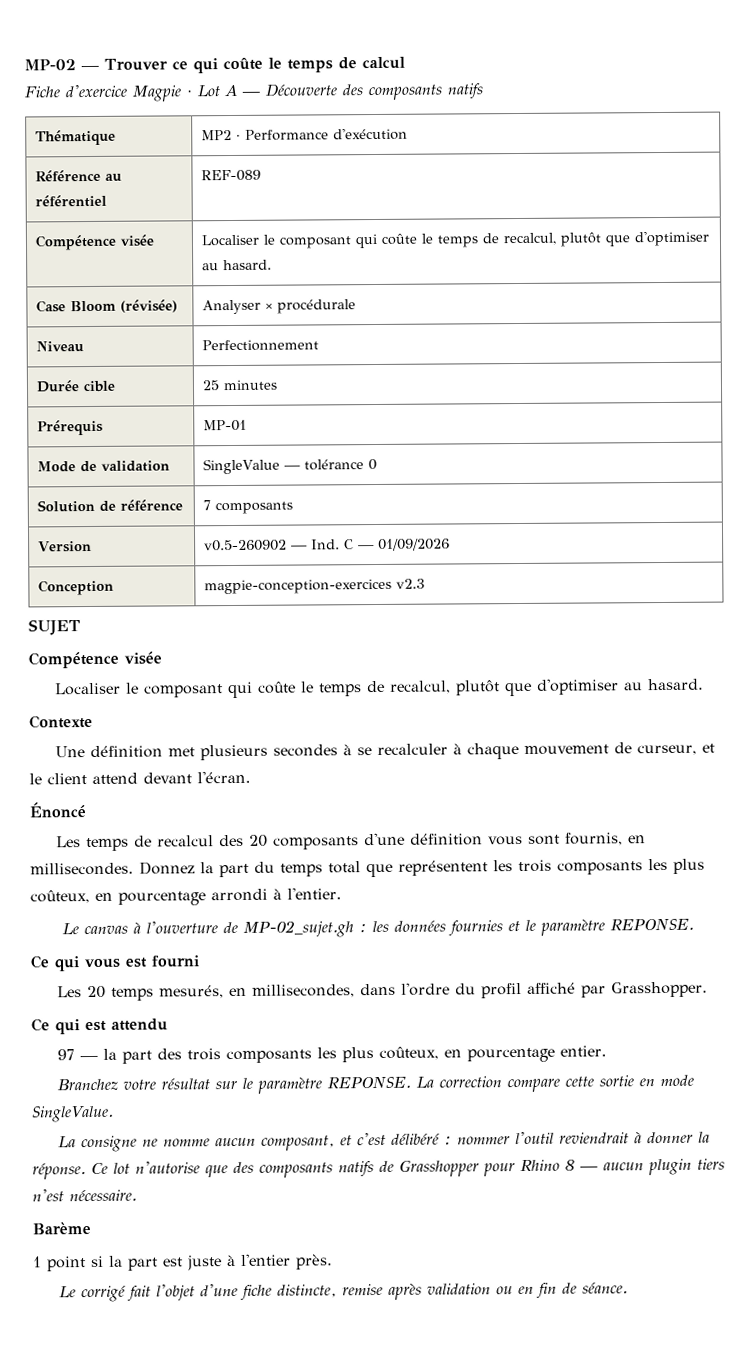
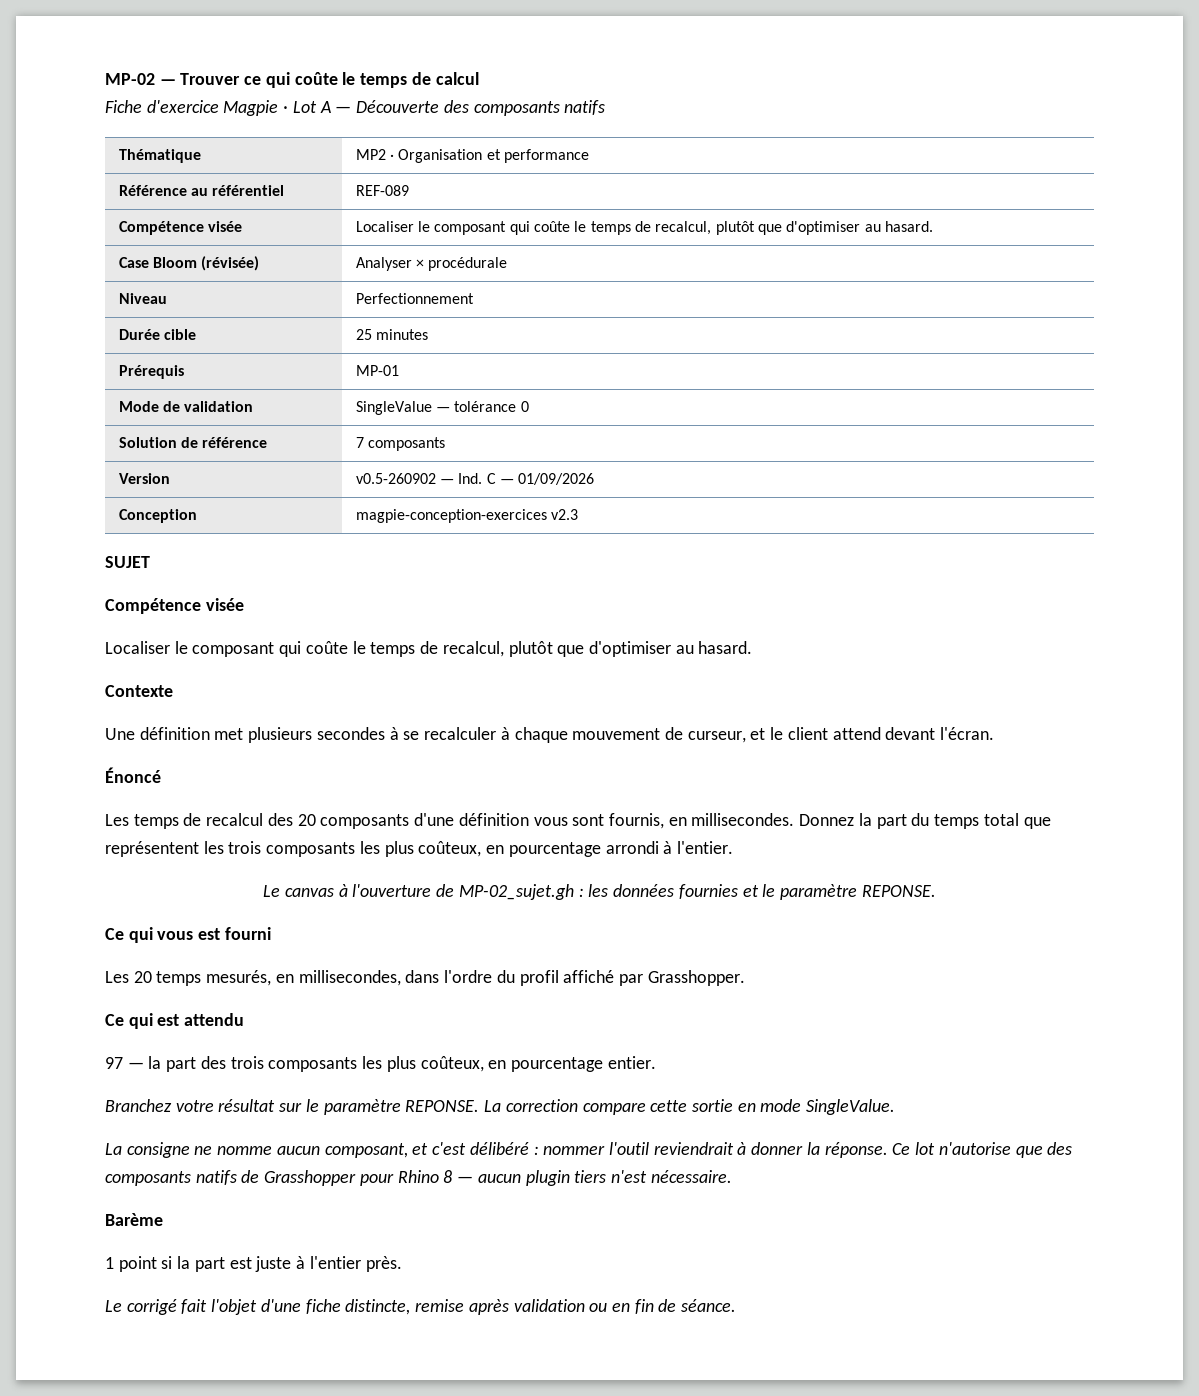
[244,127,408,141] Performance d'exécution -> [398,149,590,163] Organisation et performance

